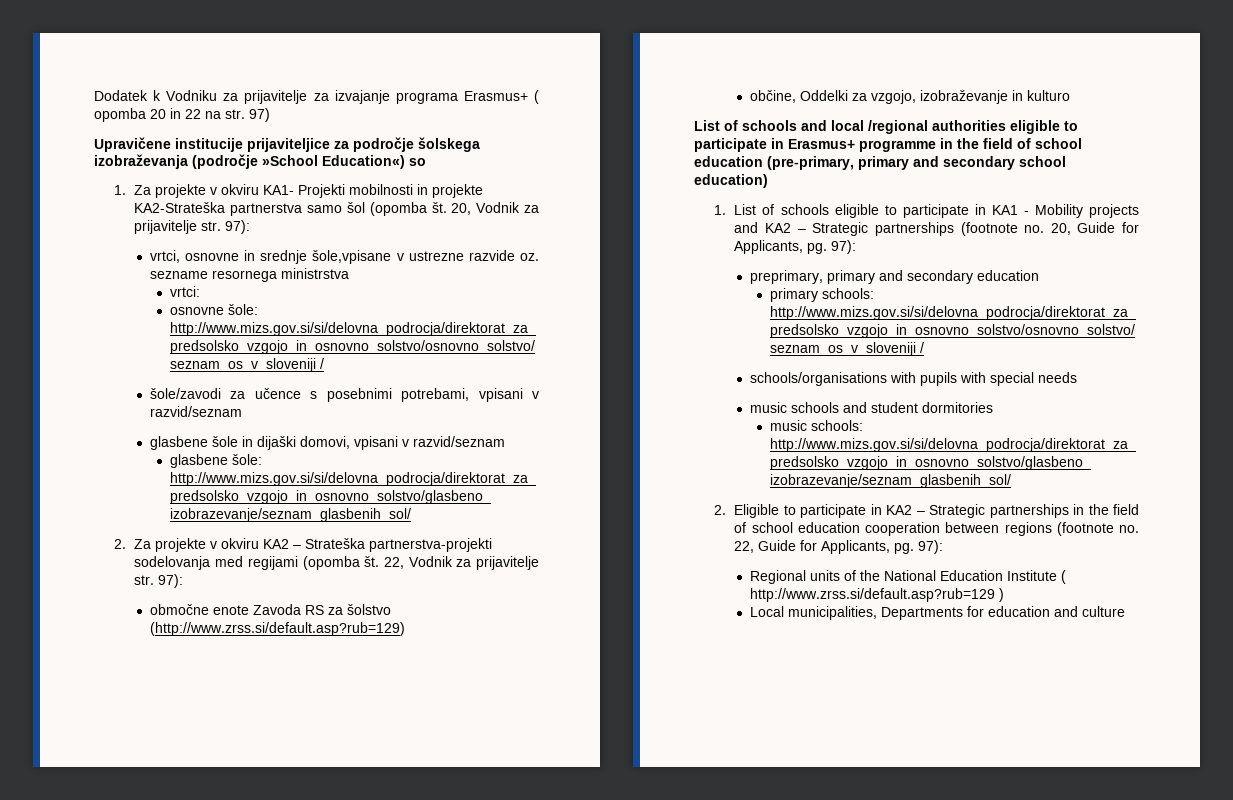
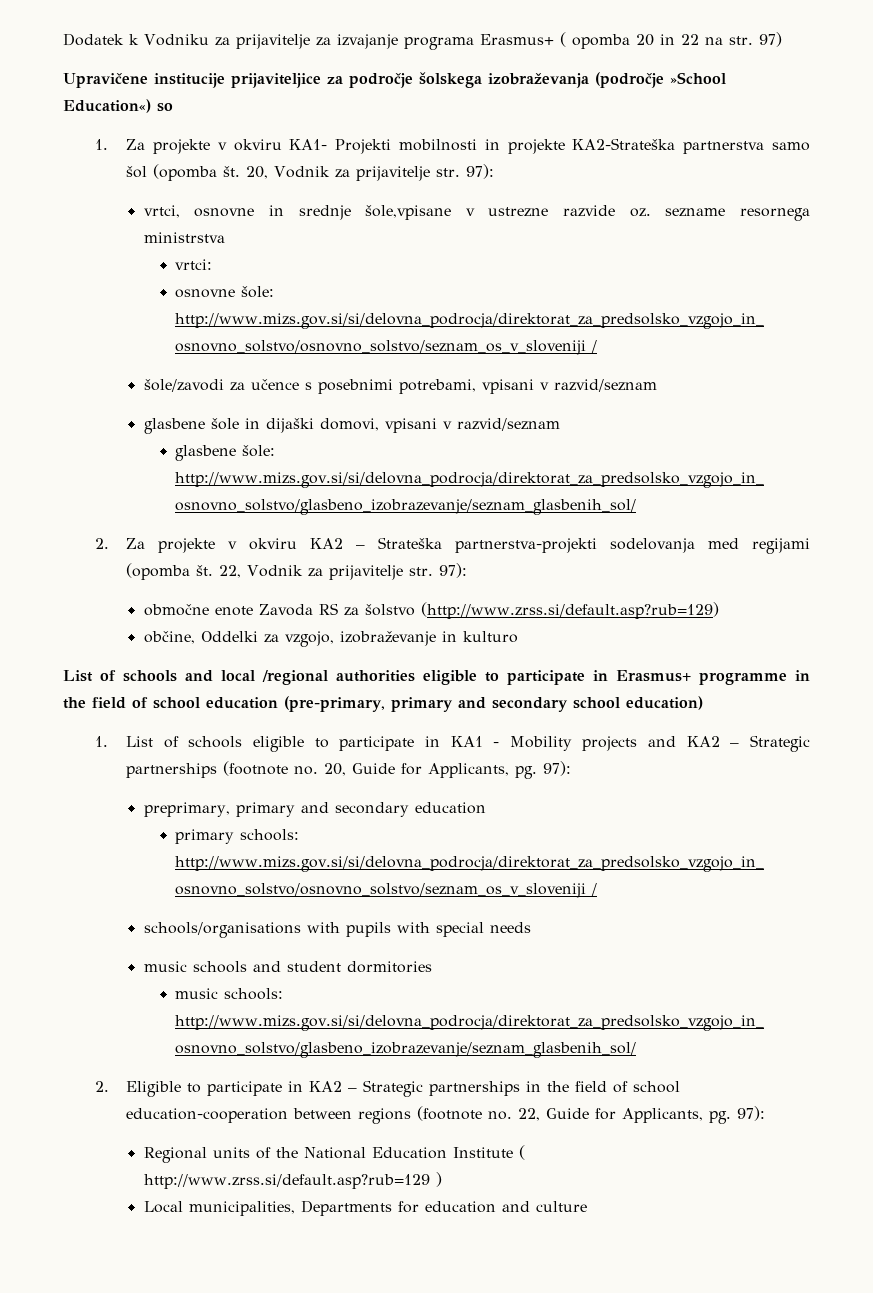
[797,522,941,536] education cooperation -> [126,1108,289,1123] education-cooperation

